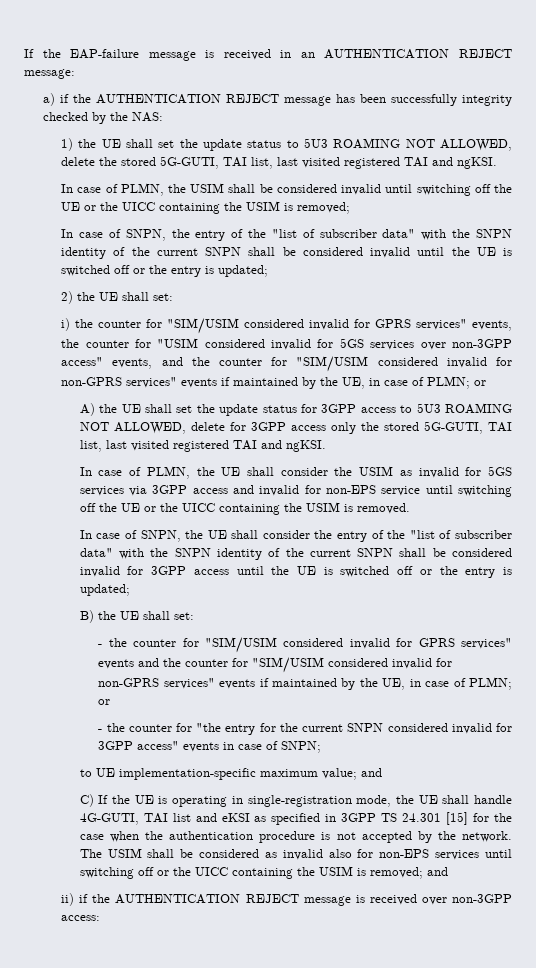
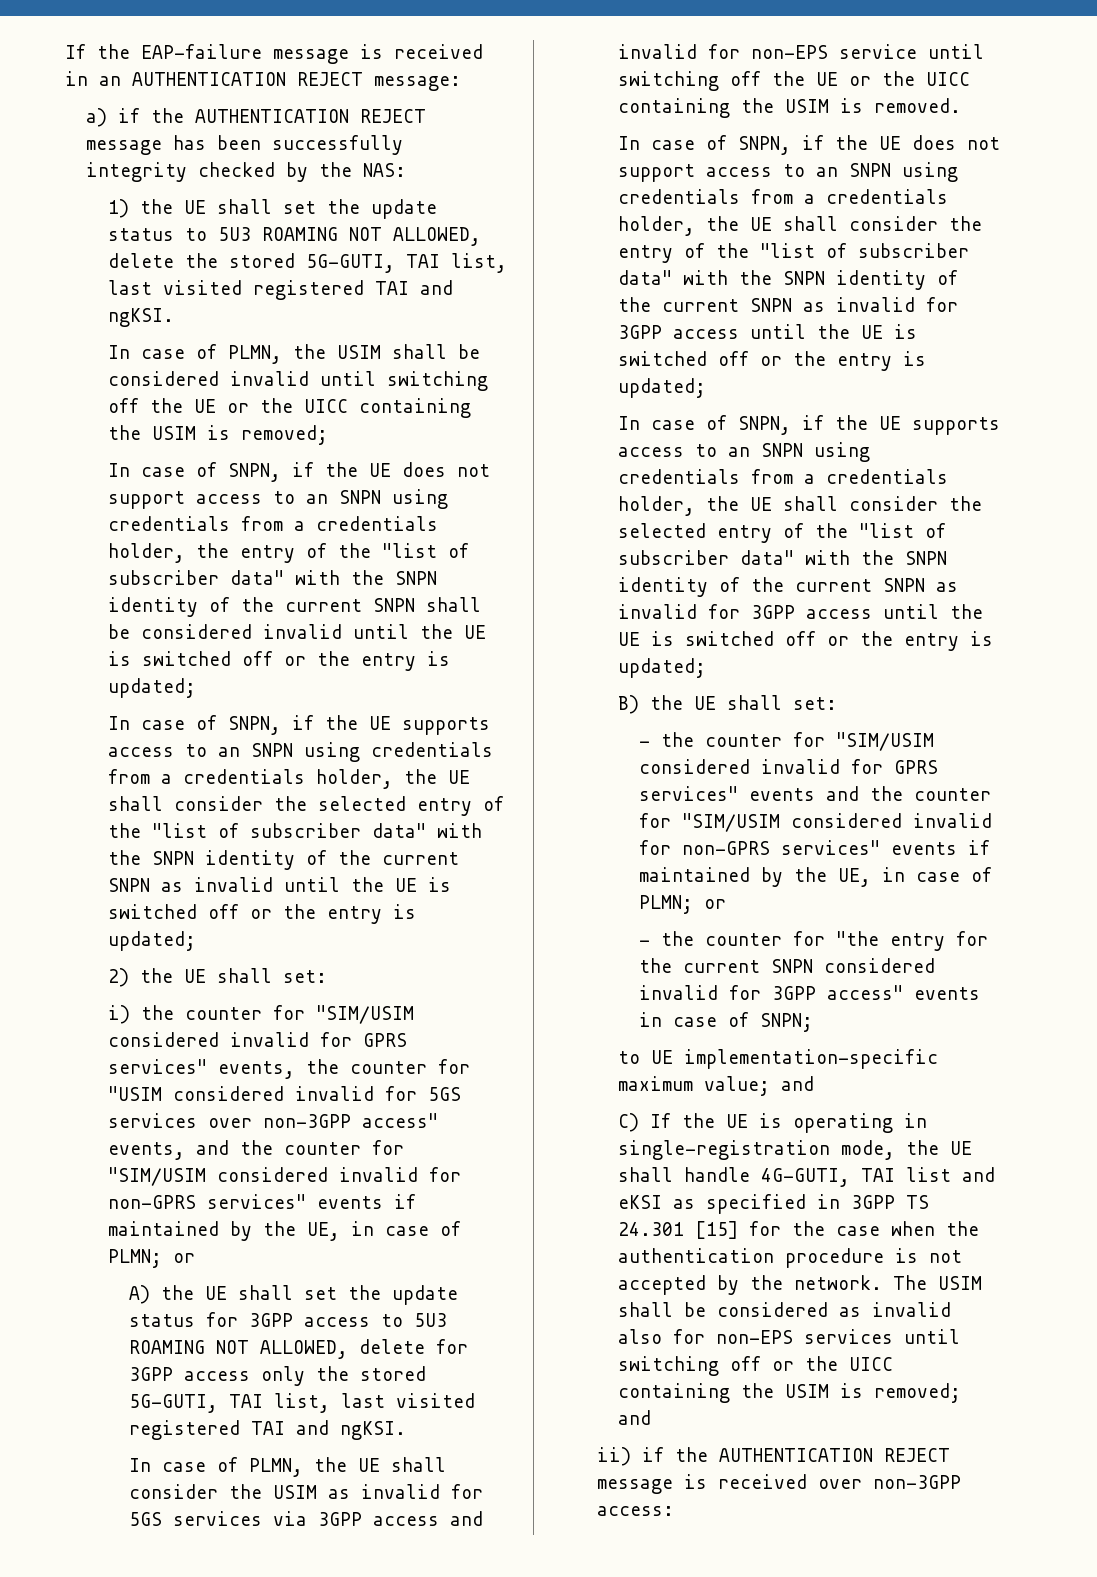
(166, 235) none -> [291,462,490,477] [107,489,448,509] [107,516,438,531] [107,543,185,563] if the UE does not support access to an SNPN using credentials from a credentials holder,
(269, 271) none -> [107,715,490,735] [107,742,493,762] [107,769,470,789] [107,796,504,816] [107,823,482,838] [107,850,459,870] [107,877,451,892] [107,904,416,924] [107,931,196,951] // In case of SNPN, if the UE supports access to an SNPN using credentials from a credentials holder, the UE shall consider the selected entry of the "list of subscriber data" with the SNPN identity of the current SNPN as invalid until the UE is switched off or the entry is updated;
(181, 536) none -> [801,135,1000,150] [617,162,958,182] [617,189,948,204] [617,216,695,236] if the UE does not support access to an SNPN using credentials from a credentials holder,
[399,548,512,557] shall be considered -> [802,297,958,312] [617,324,917,339] [617,351,926,371] [617,378,706,398] [617,415,1000,435] [617,442,870,462] [617,469,948,484] [617,496,982,516] [617,523,946,543] [617,550,947,565] [617,577,958,597] as invalid for 3GPP access until the UE is switched off or the entry is updated; // In case of SNPN, if the UE supports access to an SNPN using credentials from a credentials holder, the UE shall consider the selected entry of the "list of subscriber data" with the SNPN identity of the current SNPN as

